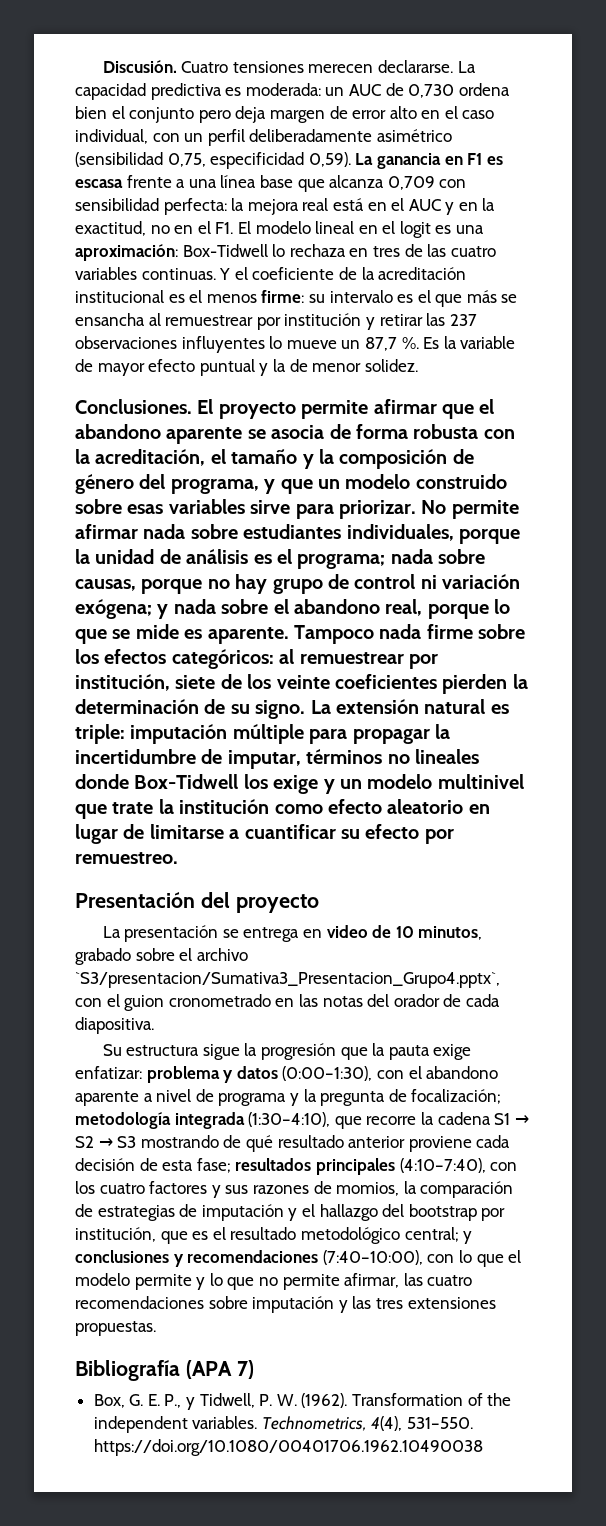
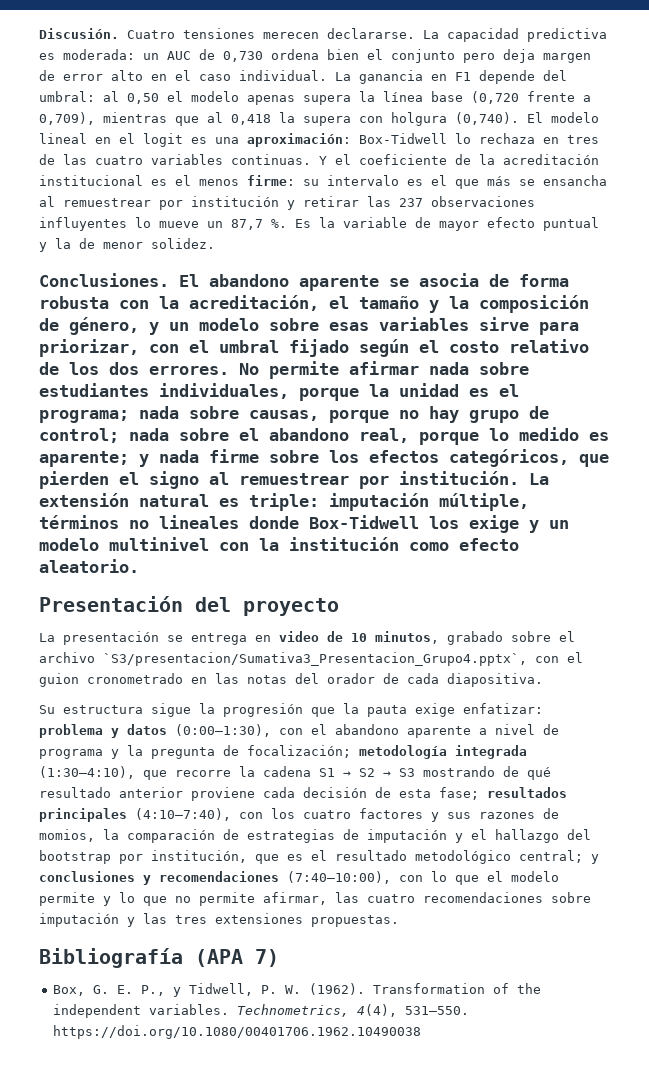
[75,129,452,146] [75,152,503,169] [75,175,467,192] [75,198,496,215] [75,221,234,236] individual, con un perfil deliberadamente asimétrico (sensibilidad 0,75, especificidad 0,59). La ganancia en F1 es escasa frente a una línea base que alcanza 0,709 con sensibilidad perfecta: la mejora real está en el AUC y en la exactitud, no en el F1. -> [239,70,567,84] [39,91,591,105] [39,112,519,126] individual. La ganancia en F1 depende del umbral: al 0,50 el modelo apenas supera la línea base (0,720 frente a 0,709), mientras que al 0,418 la supera con holgura (0,740).
[218,399,495,419] proyecto permite afirmar que el -> (199, 280) none
[75,474,507,494] género del programa, y que un modelo construido -> [69,317,259,335] género, y un modelo
[339,500,416,519] priorizar. -> [39,339,589,357] [39,362,229,375] priorizar, con el umbral fijado según el costo relativo de los dos errores.
[159,549,249,564] de análisis -> (459, 390) none
[354,574,521,589] [75,599,169,619] control ni variación exógena; y -> [39,428,119,443] control;
[75,624,374,644] que se mide es aparente. Tampoco -> [519,427,609,441] [39,451,149,467] medido es aparente; y
[171,649,438,669] [75,674,528,694] [75,699,306,719] categóricos: al remuestrear por institución, siete de los veinte coeficientes pierden la determinación de su signo. -> [449,449,609,467] [39,471,519,489] categóricos, que pierden el signo al remuestrear por institución.
[232,724,450,744] [75,749,301,769] múltiple para propagar la incertidumbre de imputar, -> [439,493,529,511] múltiple,
[75,802,154,819] que trate -> [219,542,249,551] con
[387,799,490,814] [75,824,454,844] [75,852,178,864] aleatorio en lugar de limitarse a cuantificar su efecto por remuestreo. -> [39,559,139,573] aleatorio.

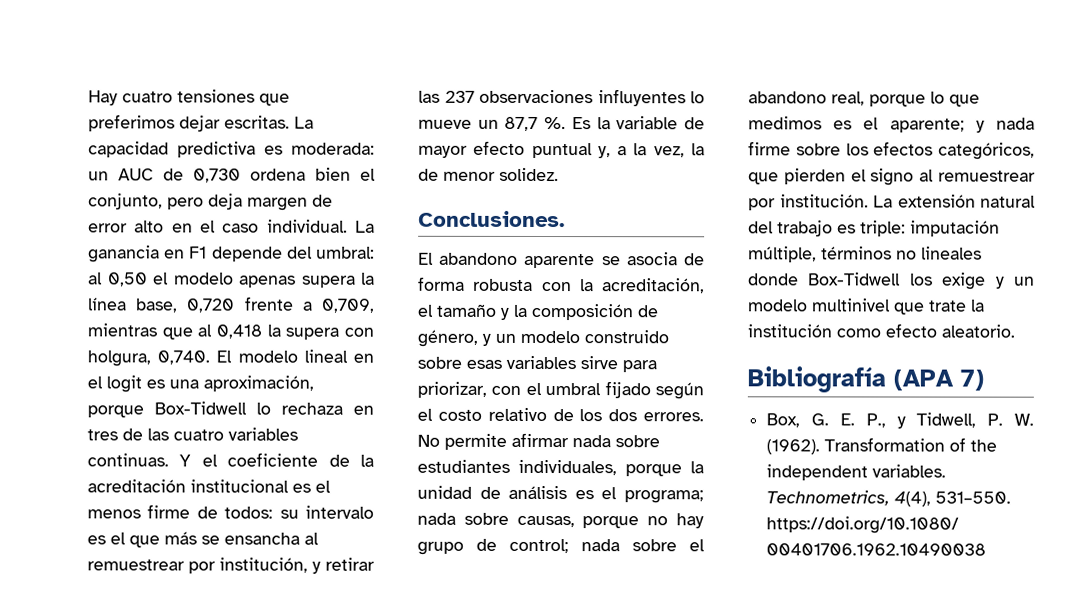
[39,28,415,39] Discusión. Cuatro tensiones merecen declararse. -> [88,89,290,106] [88,114,290,132] Hay cuatro tensiones que preferimos dejar escritas.
[391,49,455,63] conjunto -> [88,193,163,210] conjunto,
[431,91,519,104] base (0,720 -> [135,298,236,313] base, 0,720
[39,112,95,125] 0,709), -> [321,298,375,313] 0,709,
[391,112,519,126] holgura (0,740). -> [87,350,211,367] holgura, 0,740.
[247,133,351,147] aproximación: -> [203,375,314,392] [87,405,144,418] aproximación, porque
[247,175,295,186] firme: -> [147,504,274,519] firme de todos:
[191,196,279,207] institución -> [219,557,308,573] institución,
[39,242,47,252] y -> [597,143,685,159] y, a la vez,
(169, 280) none -> (565, 219) //
(259, 324) none -> [584,330,669,344] construido
(459, 390) none -> [479,485,568,500] de análisis
[519,427,609,441] medido es -> [949,94,980,107] [748,116,880,130] que medimos es el
(209, 500) none -> [748,220,833,237] del trabajo
[219,542,249,551] con -> [893,300,967,315] que trate
[39,596,339,616] [39,631,575,645] [39,652,583,666] [39,673,543,687] [39,703,543,717] [39,724,559,738] [39,745,527,759] [39,766,551,780] [39,787,567,801] [39,808,559,822] [39,829,591,843] [39,850,599,864] [39,871,559,885] [39,892,591,906] [39,913,399,927] // Presentación del proyecto // La presentación se entrega en video de 10 minutos, grabado sobre el archivo `S3/presentacion/Sumativa3_Presentacion_Grupo4.pptx`, con el guion cronometrado en las notas del orador de cada diapositiva. // Su estructura sigue la progresión que la pauta exige enfatizar: problema y datos (0:00–1:30), con el abandono aparente a nivel de programa y la pregunta de focalización; metodología integrada (1:30–4:10), que recorre la cadena S1 → S2 → S3 mostrando de qué resultado anterior proviene cada decisión de esta fase; resultados principales (4:10–7:40), con los cuatro factores y sus razones de momios, la comparación de estrategias de imputación y el hallazgo del bootstrap por institución, que es el resultado metodológico central; y conclusiones y recomendaciones (7:40–10:00), con lo que el modelo permite y lo que no permite afirmar, las cuatro recomendaciones sobre imputación y las tres extensiones propuestas. -> (1015, 331) none

